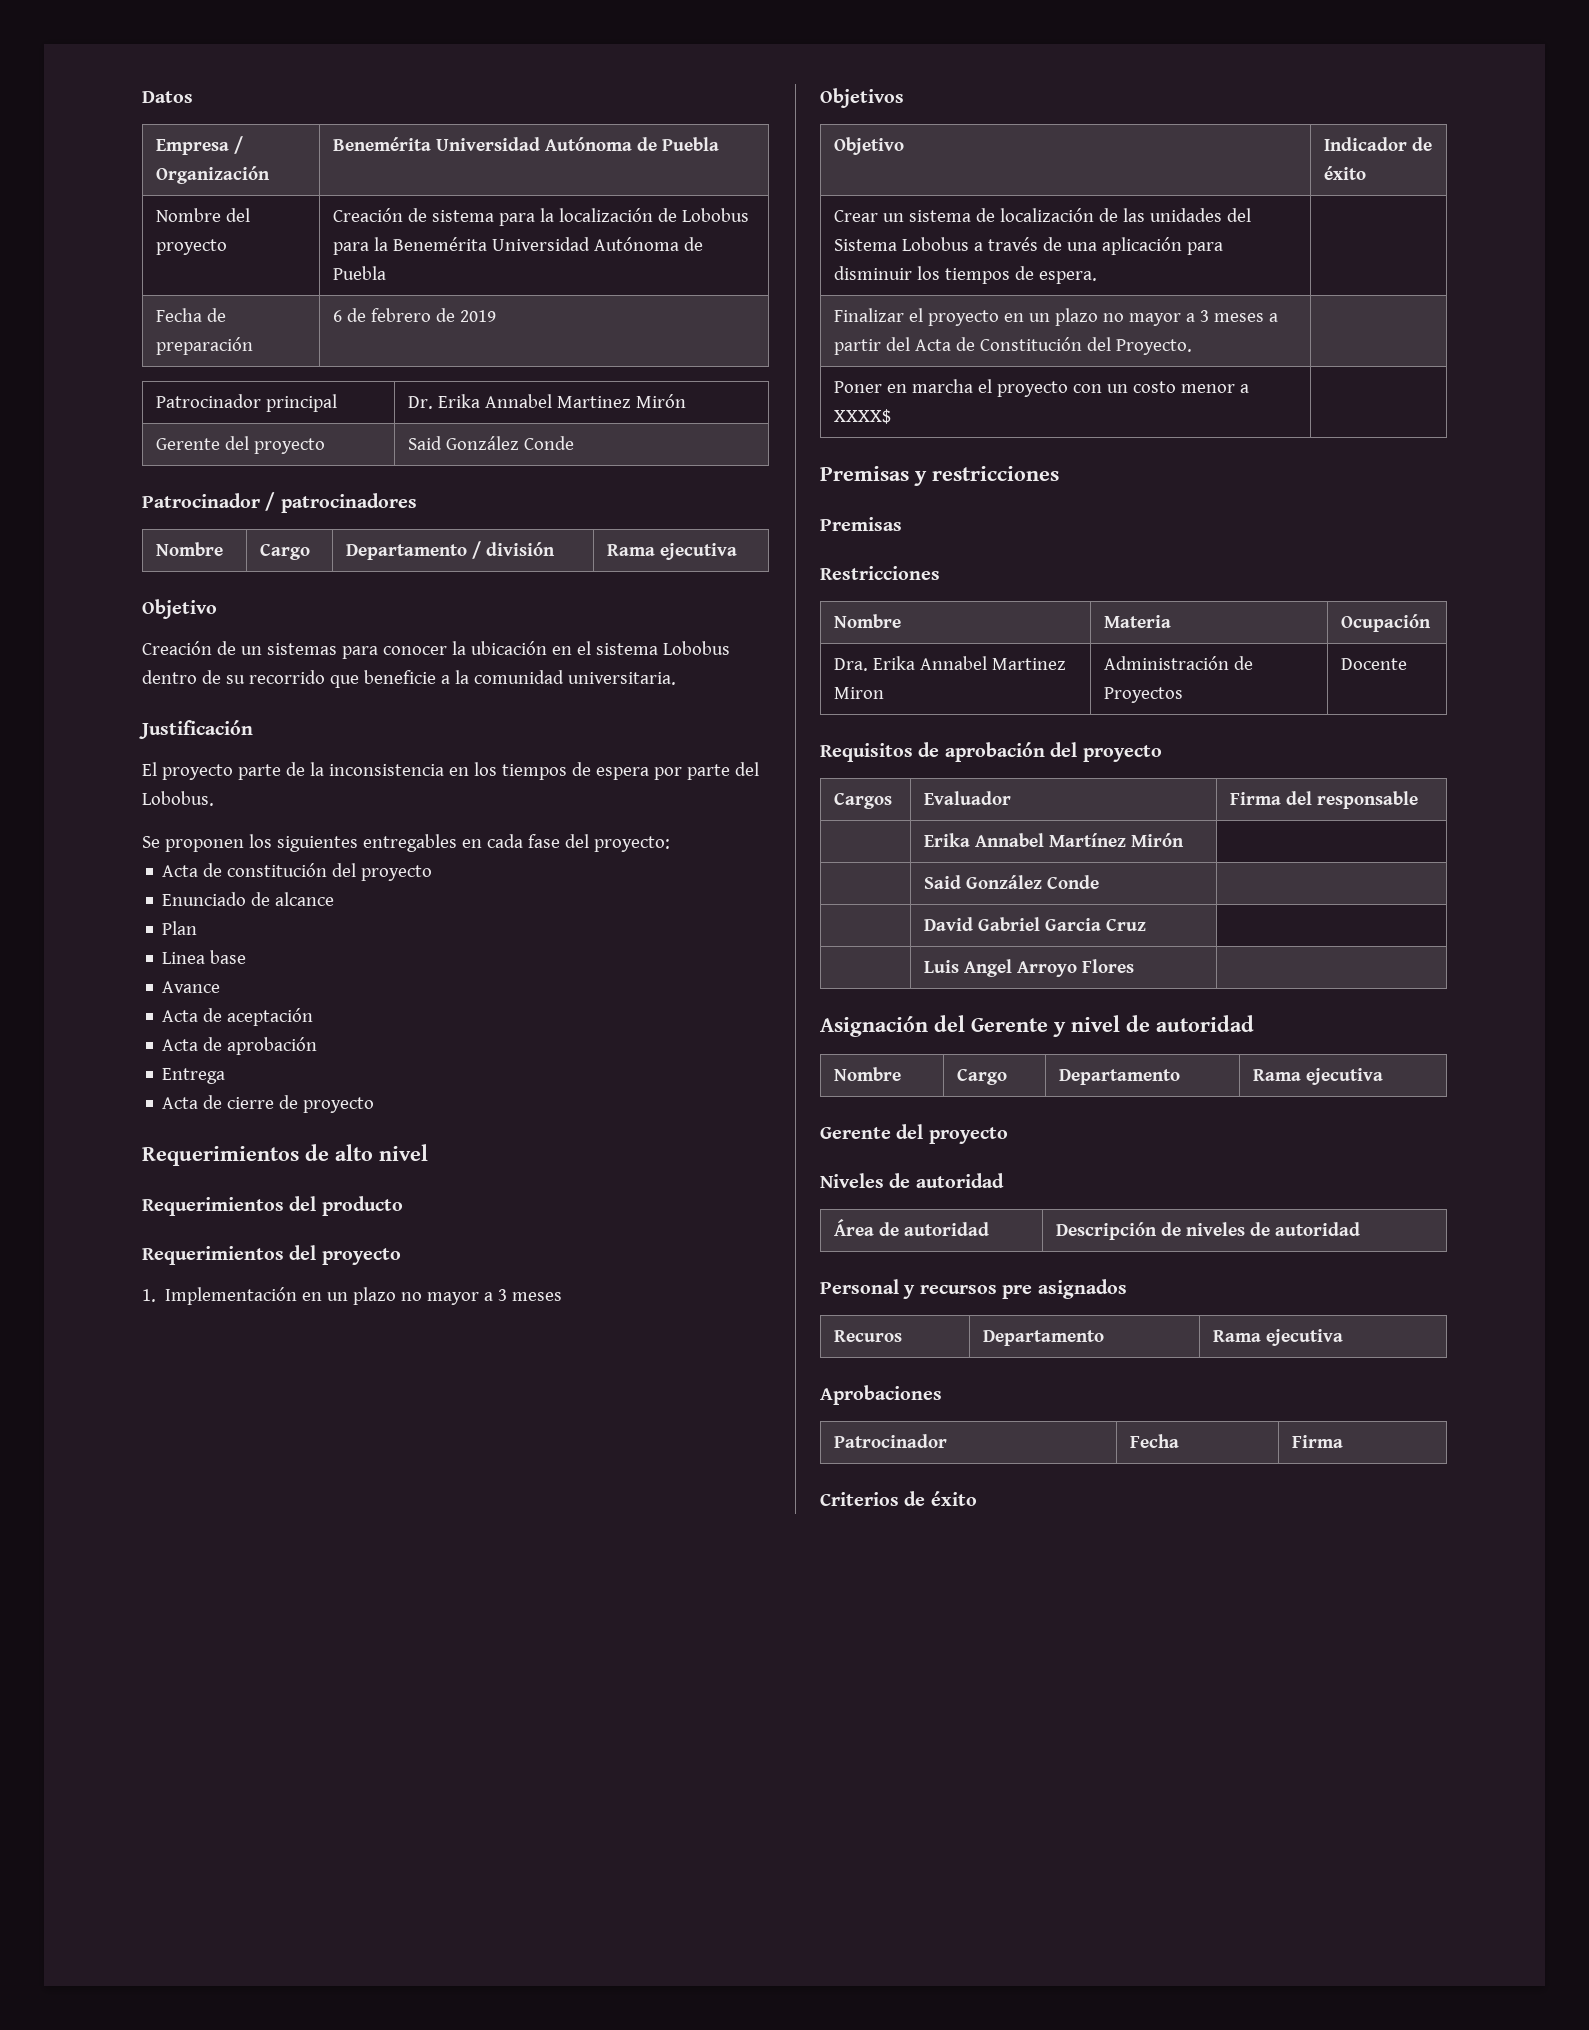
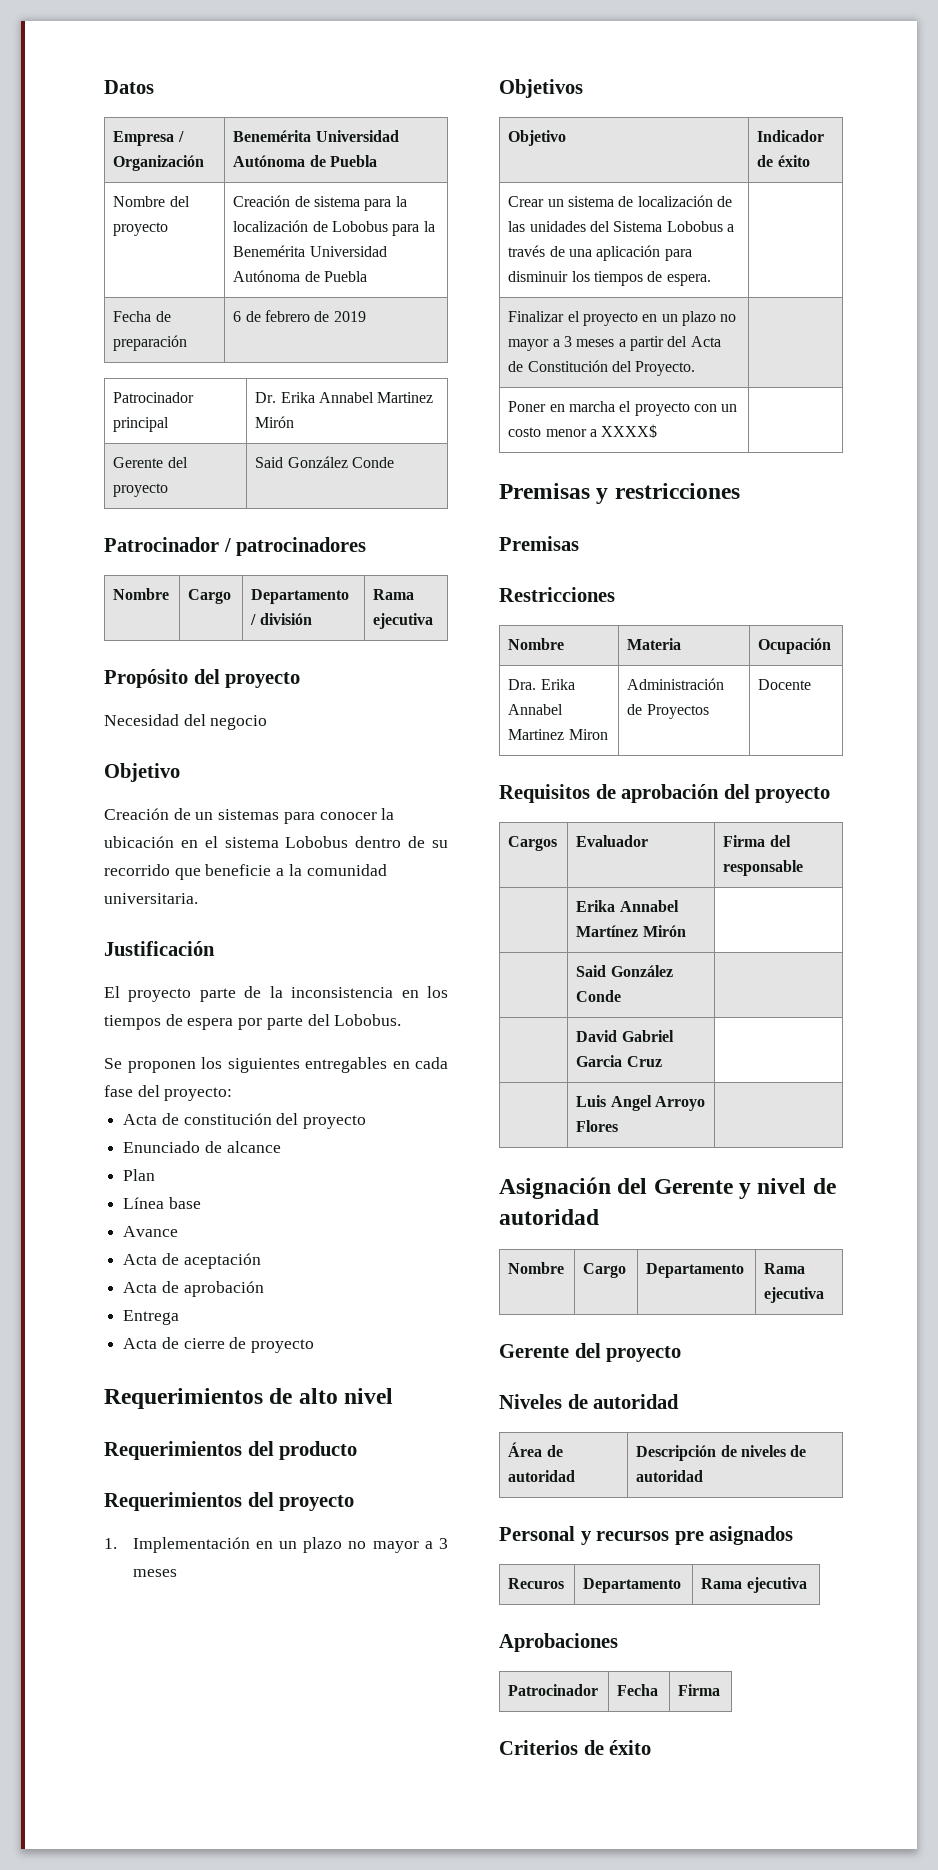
(738, 551) none -> [104,669,301,688] [104,714,268,730] // Propósito del proyecto // Necesidad del negocio
[162,952,206,964] Linea -> [123,1197,165,1209] Línea

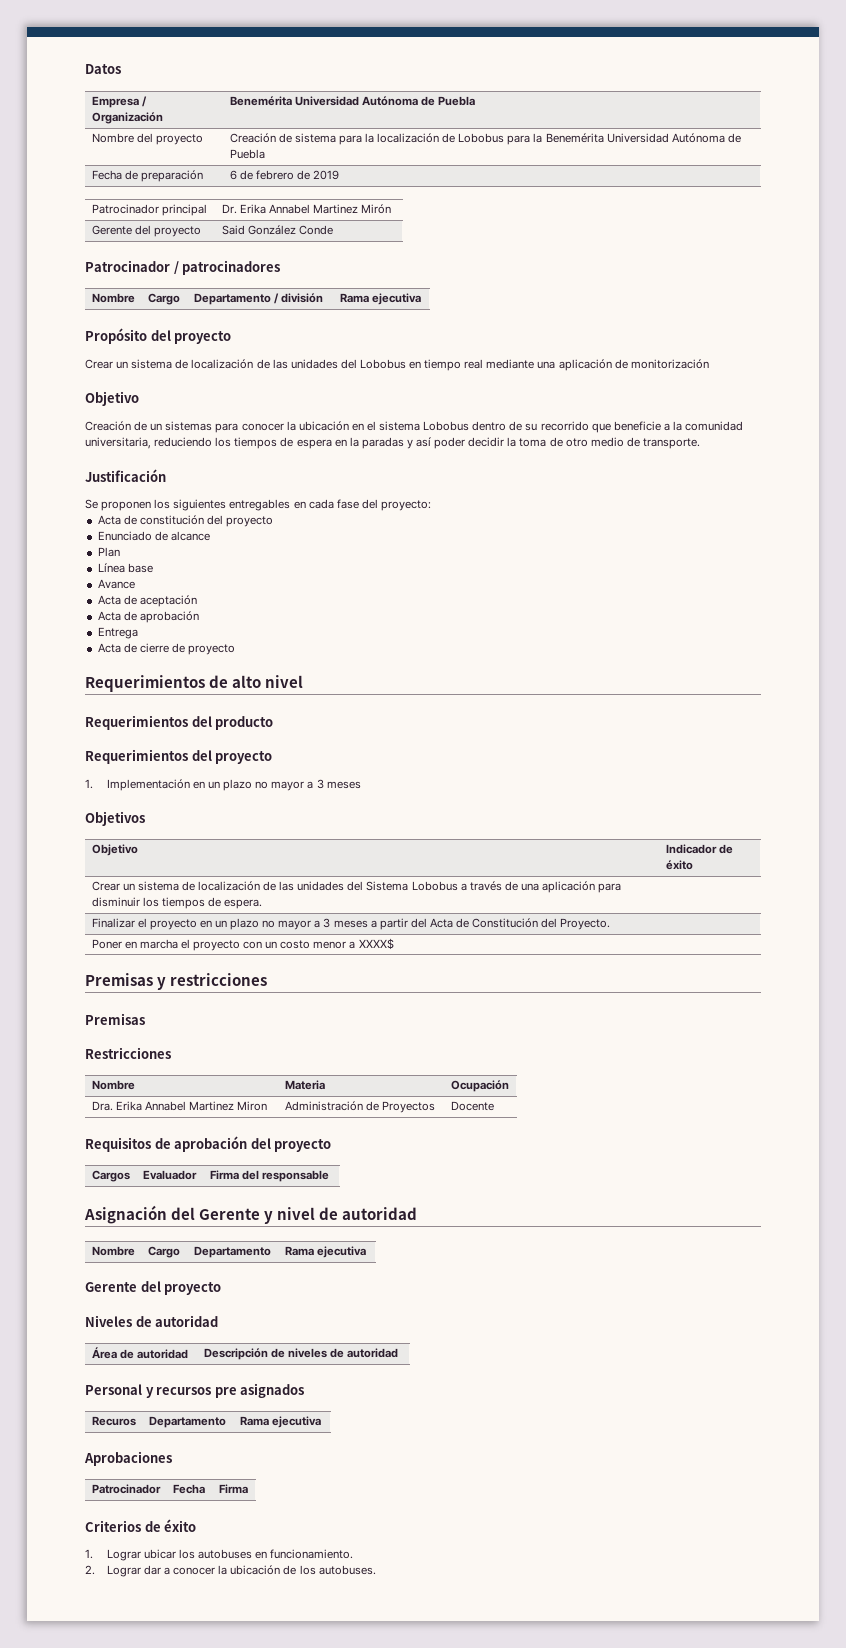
[104,714,268,730] Necesidad del negocio -> [85,359,709,371] Crear un sistema de localización de las unidades del Lobobus en tiempo real mediante una aplicación de monitorización
[104,893,198,904] [104,941,215,956] [104,986,449,1002] [104,1014,402,1030] universitaria. // Justificación // El proyecto parte de la inconsistencia en los tiempos de espera por parte del Lobobus. -> [85,437,700,449] [85,469,166,482] universitaria, reduciendo los tiempos de espera en la paradas y así poder decidir la toma de otro medio de transporte. // Justificación
[576,900,679,912] [576,925,686,937] [576,965,673,977] [576,990,622,1002] [576,1030,674,1042] [576,1055,662,1067] [576,1095,706,1111] [576,1120,619,1132] // | Erika Annabel Martínez Mirón | // | Said González Conde | // | David Gabriel Garcia Cruz | // | Luis Angel Arroyo Flores | -> (329, 1176) none
(652, 1747) none -> [85,1549,354,1561] [85,1565,376,1577] // 1. Lograr ubicar los autobuses en funcionamiento. // 2. Lograr dar a conocer la ubicación de los autobuses.

